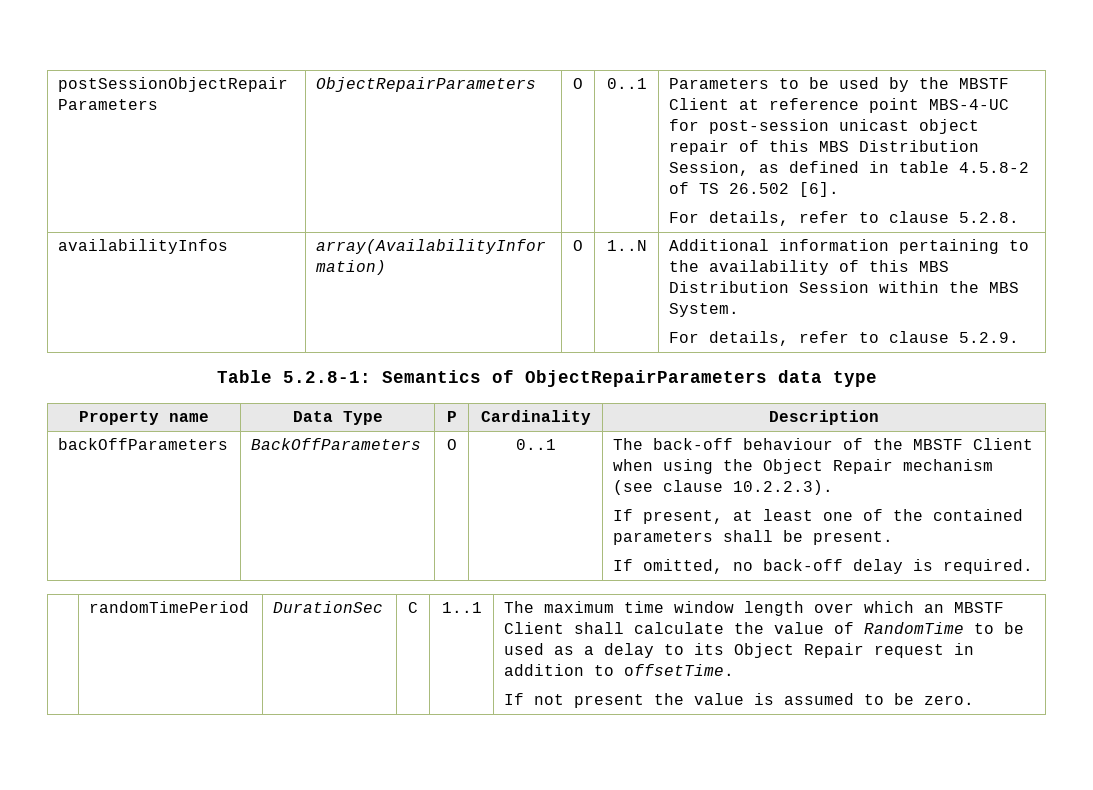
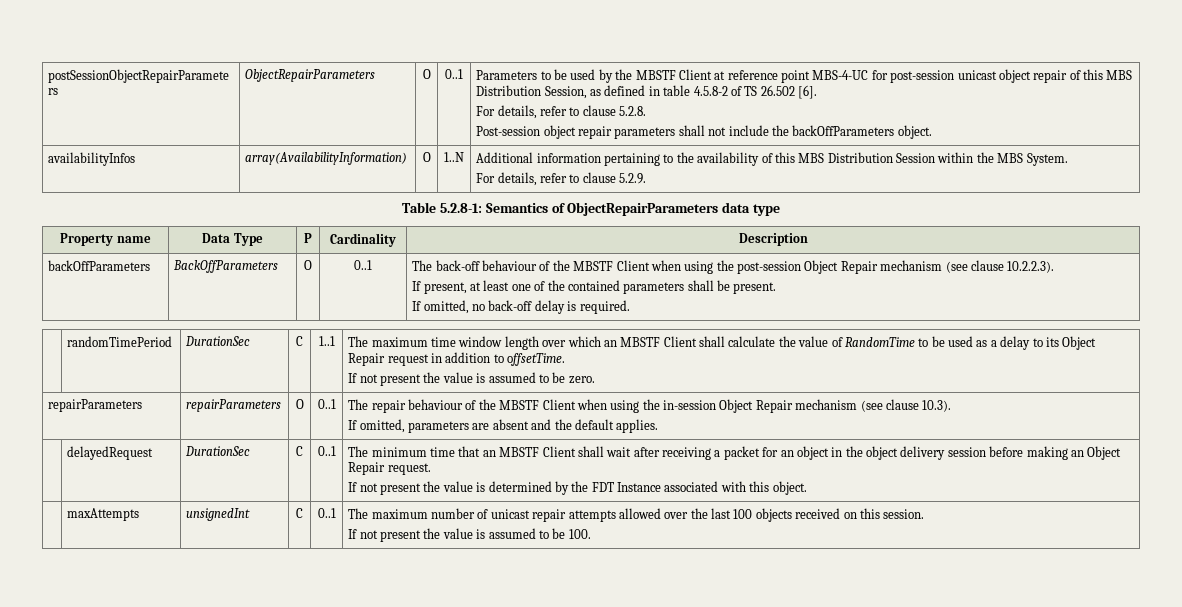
(1020, 217) none -> [476,125,932,139] // Post-session object repair parameters shall not include the backOffParameters object.
(754, 465) none -> [737,261,802,274] post-session
(975, 700) none -> [48,399,143,412] [186,399,282,412] [295,399,304,409] [317,399,336,409] [348,399,952,413] [348,419,659,433] [67,446,154,460] [185,446,251,456] [296,446,303,456] [317,446,336,456] [348,446,1122,460] [348,462,431,475] [348,481,807,495] [67,508,140,521] [186,508,251,521] [296,508,303,518] [317,508,336,518] [348,508,925,522] [348,528,591,542] // repairParameters | repairParameters | O | 0..1 | The repair behaviour of the MBSTF Client when using the in-session Object Repair mechanism (see clause 10.3). // If omitted, parameters are absent and the default applies. // | delayedRequest | DurationSec | C | 0..1 | The minimum time that an MBSTF Client shall wait after receiving a packet for an object in the object delivery session before making an Object Repair request. // If not present the value is determined by the FDT Instance associated with this object. // | maxAttempts | unsignedInt | C | 0..1 | The maximum number of unicast repair attempts allowed over the last 100 objects received on this session. // If not present the value is assumed to be 100.

